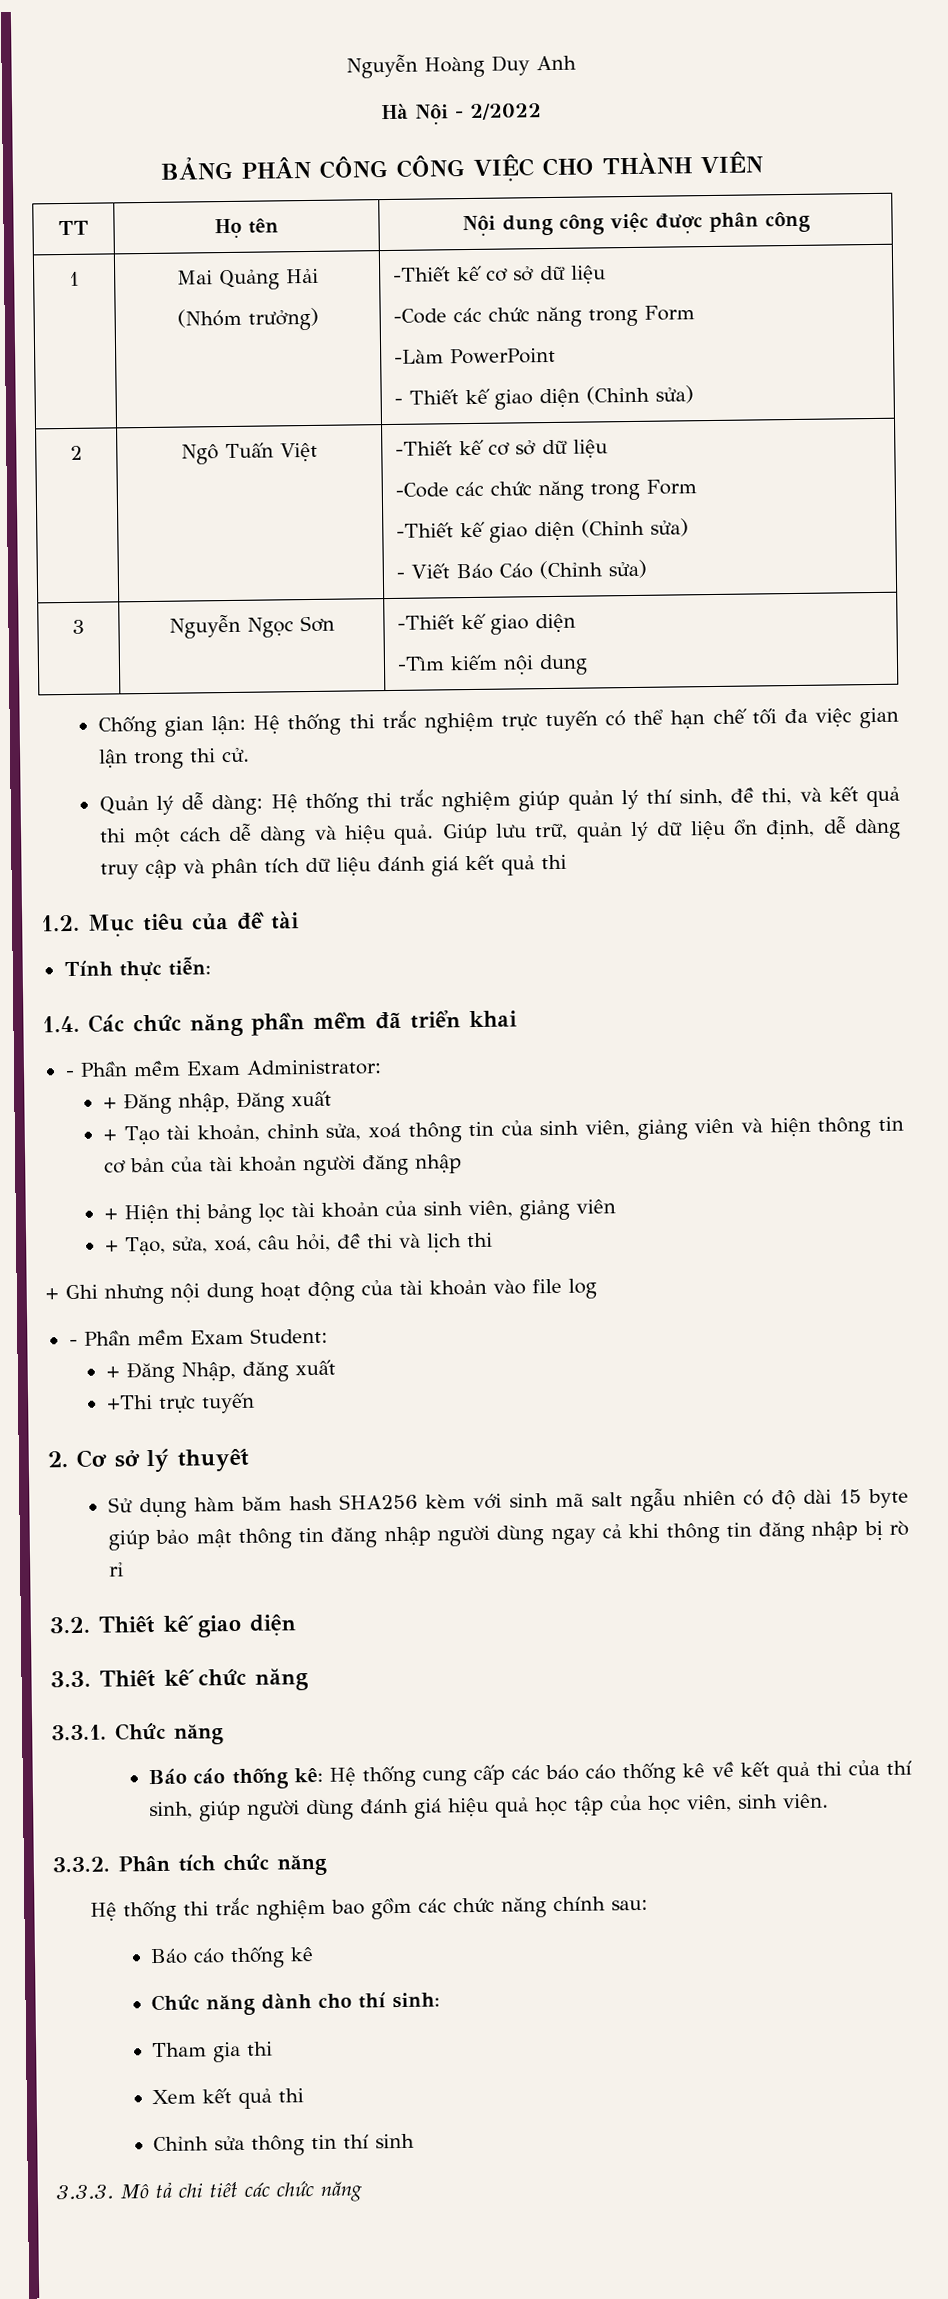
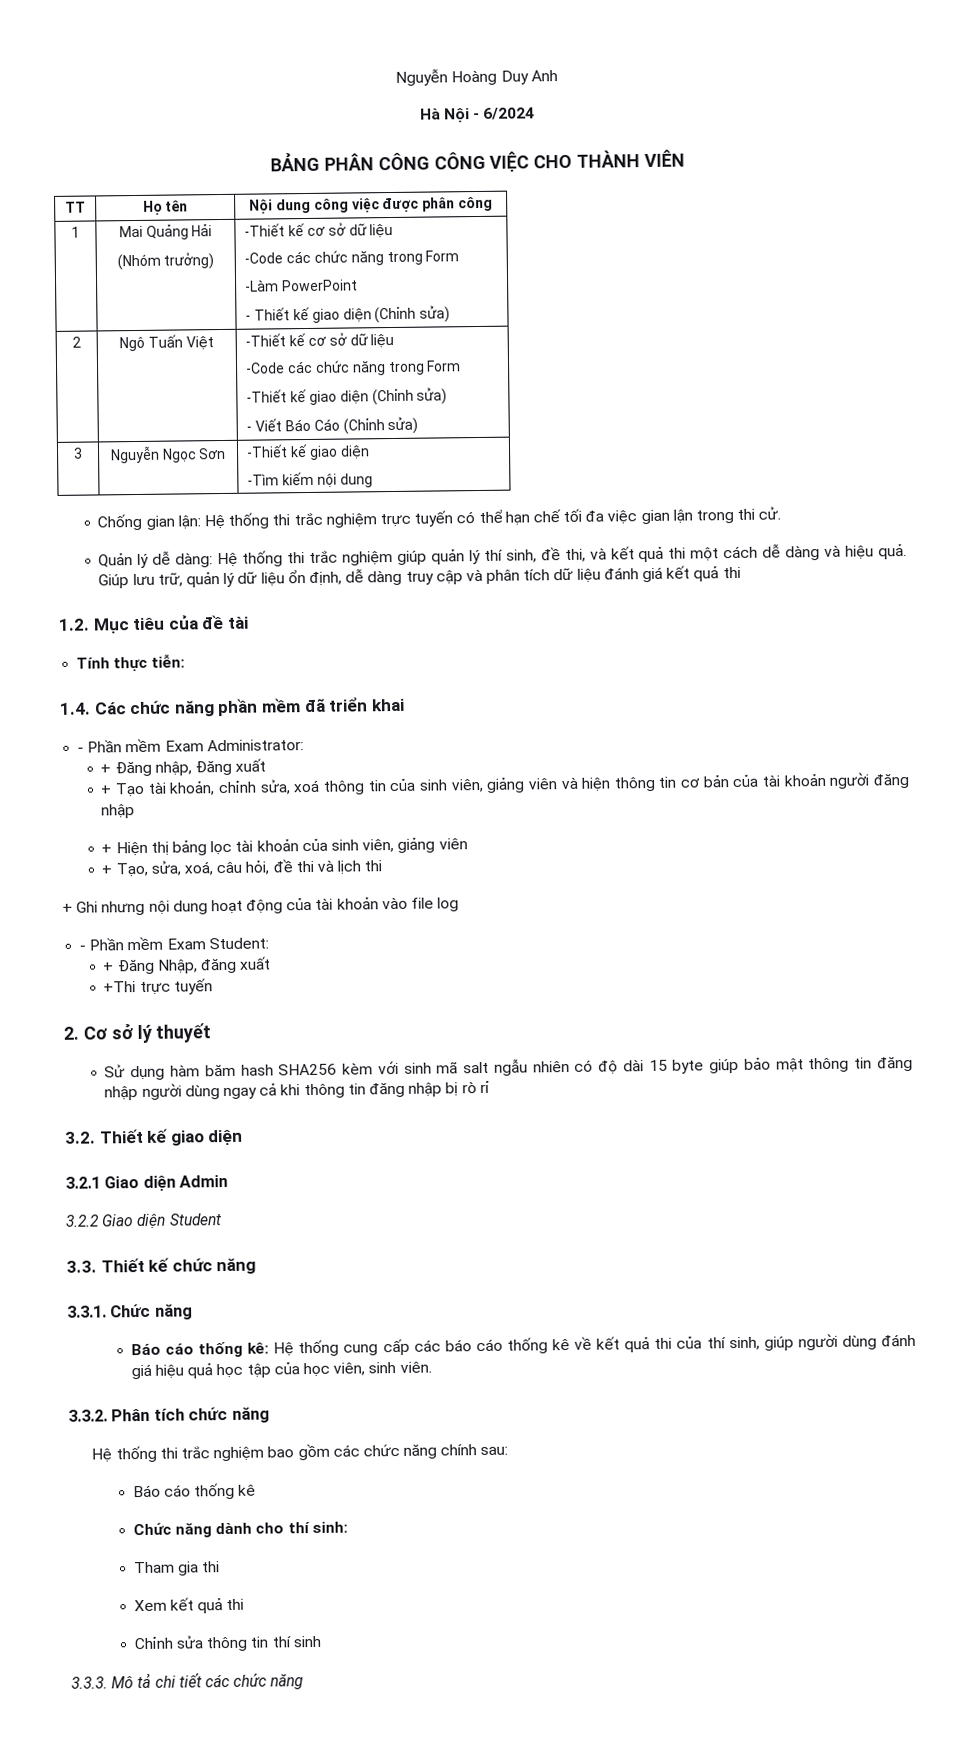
[470,103,542,120] 2/2022 -> [483,107,536,120] 6/2024
(297, 1625) none -> [65,1174,229,1191] [65,1213,222,1230] // 3.2.1 Giao diện Admin // 3.2.2 Giao diện Student

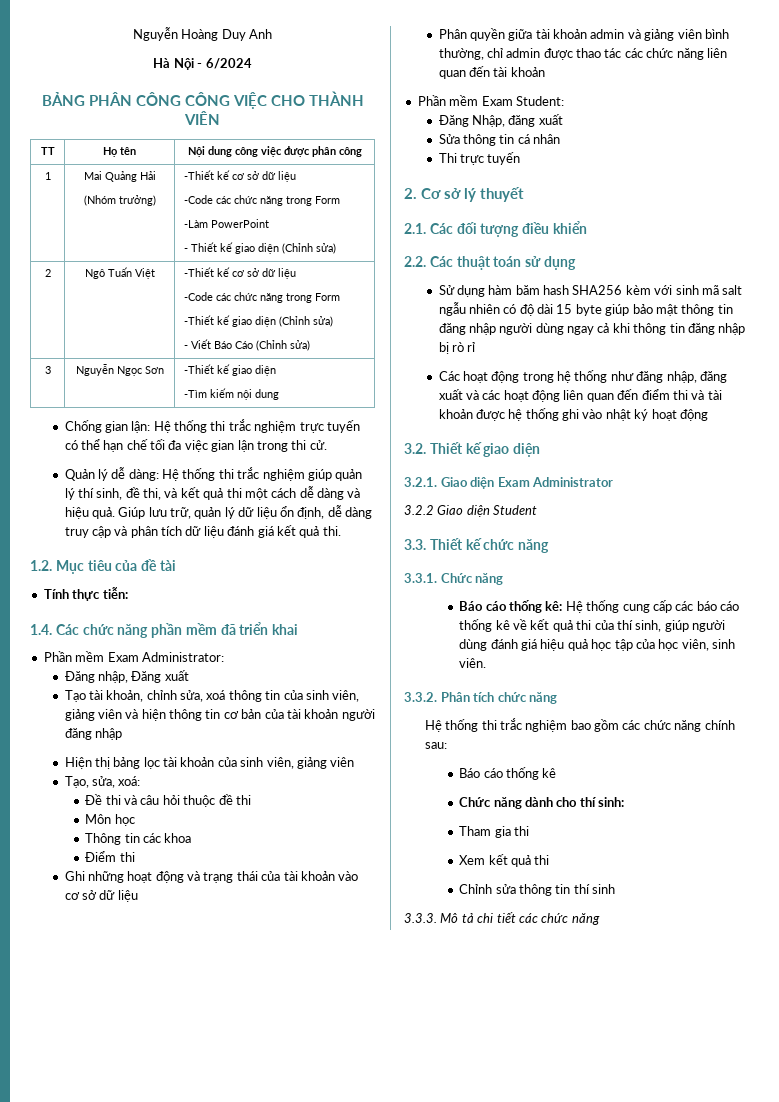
[722,566,741,579] thi -> [322,526,341,536] thi.
[77,747,85,753] - -> (299, 629) none
[100,764,112,774] + -> (224, 657) none
[100,785,113,795] + -> (189, 675) none
[101,844,113,854] + -> (122, 734) none
[101,865,113,875] + -> (355, 762) none
[184,859,383,876] [62,896,460,916] [79,945,87,951] xoá, câu hỏi, đề thi và lịch thi // + Ghi nhưng nội dung hoạt động của tài khoản vào file log // - -> [118,776,141,786] [85,794,251,807] [85,814,135,826] [85,833,192,845] [85,851,135,862] [64,871,359,883] [64,890,138,902] [438,28,729,41] [438,48,727,60] [438,66,545,79] xoá: // Đề thi và câu hỏi thuộc đề thi // Môn học // Thông tin các khoa // Điểm thi // Ghi những hoạt động và trạng thái của tài khoản vào cơ sở dữ liệu // Phân quyền giữa tài khoản admin và giảng viên bình thường, chỉ admin được thao tác các chức năng liên quan đến tài khoản //
[102,962,115,972] + -> (564, 101) none
[103,981,137,993] +Thi -> [438,134,561,146] [438,153,457,163] Sửa thông tin cá nhân // Thi
(212, 1033) none -> [404,221,587,237] [404,256,576,270] // 2.1. Các đối tượng điều khiển // 2.2. Các thuật toán sử dụng
(490, 1087) none -> [438,370,727,383] [438,389,722,402] [438,408,708,421] // Các hoạt động trong hệ thống như đăng nhập, đăng xuất và các hoạt động liên quan đến điểm thi và tài khoản được hệ thống ghi vào nhật ký hoạt động
[65,1174,229,1191] 3.2.1 Giao diện Admin -> [404,477,614,489] 3.2.1. Giao diện Exam Administrator

